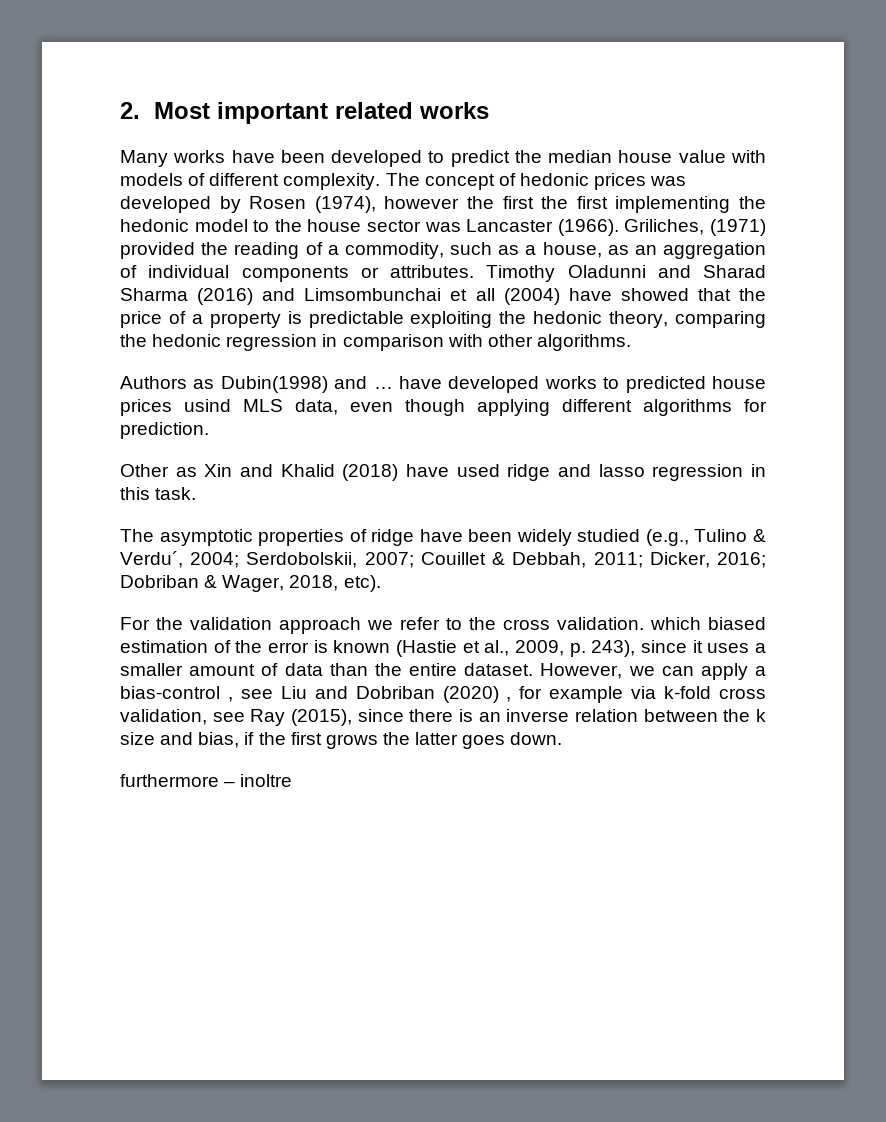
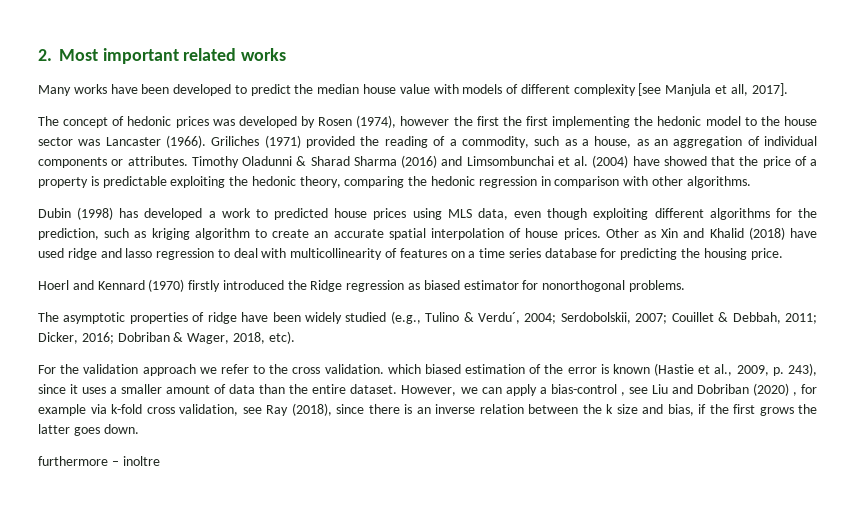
[283,173,381,190] complexity. -> [573,83,788,96] complexity [see Manjula et all, 2017]. //
[624,219,705,235] Griliches, -> [211,136,260,146] Griliches
[657,265,691,278] and -> [296,156,307,166] &
[475,288,495,301] all -> [574,156,588,166] al.
[120,376,597,393] Authors as Dubin(1998) and … have developed works -> [38,207,251,220] Dubin (1998) has developed a work
[184,399,231,412] usind -> [412,208,442,220] using
[477,399,550,416] applying -> [593,208,649,220] exploiting
[120,422,209,439] prediction. // -> [797,208,817,218] [38,228,601,240] the prediction, such as kriging algorithm to create an accurate spatial interpolation of house prices.
[751,464,766,477] [120,487,197,500] in this task. -> [217,248,783,260] [38,279,685,292] to deal with multicollinearity of features on a time series database for predicting the housing price. // Hoerl and Kennard (1970) firstly introduced the Ridge regression as biased estimator for nonorthogonal problems.
[291,709,352,726] (2015), -> [291,403,332,416] (2018),

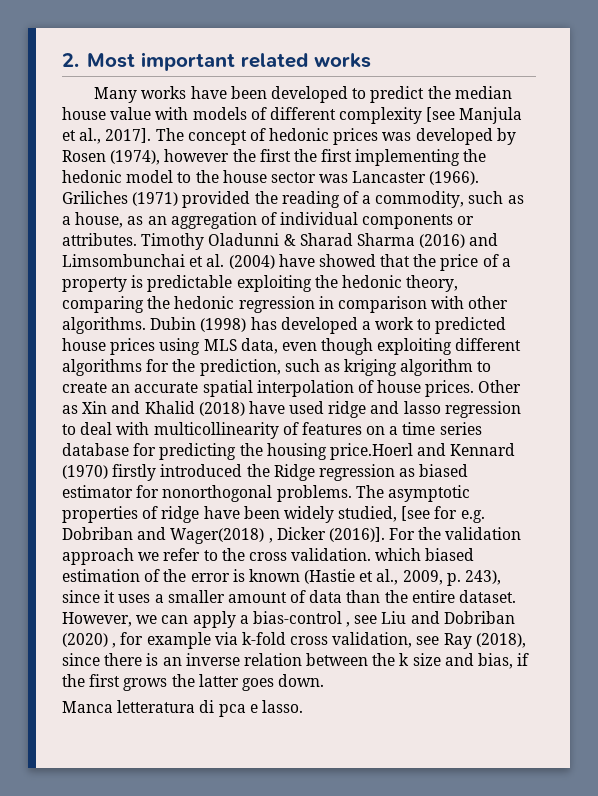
[730,84,748,96] all, -> [79,128,102,144] al.,
(788, 89) // -> (152, 135) none
(751, 182) // -> (146, 325) none
[750,248,783,260] [38,280,69,290] price. // Hoerl -> [329,443,413,460] price.Hoerl
(685, 286) // -> (352, 493) none
[345,311,818,324] [38,331,295,344] studied (e.g., Tulino & Verdu´, 2004; Serdobolskii, 2007; Couillet & Debbah, 2011; Dicker, 2016; Dobriban & Wager, 2018, etc). // -> [338,506,485,523] [62,527,385,544] studied, [see for e.g. Dobriban and Wager(2018) , Dicker (2016)].
[38,456,160,466] furthermore – inoltre -> [62,700,303,717] Manca letteratura di pca e lasso.

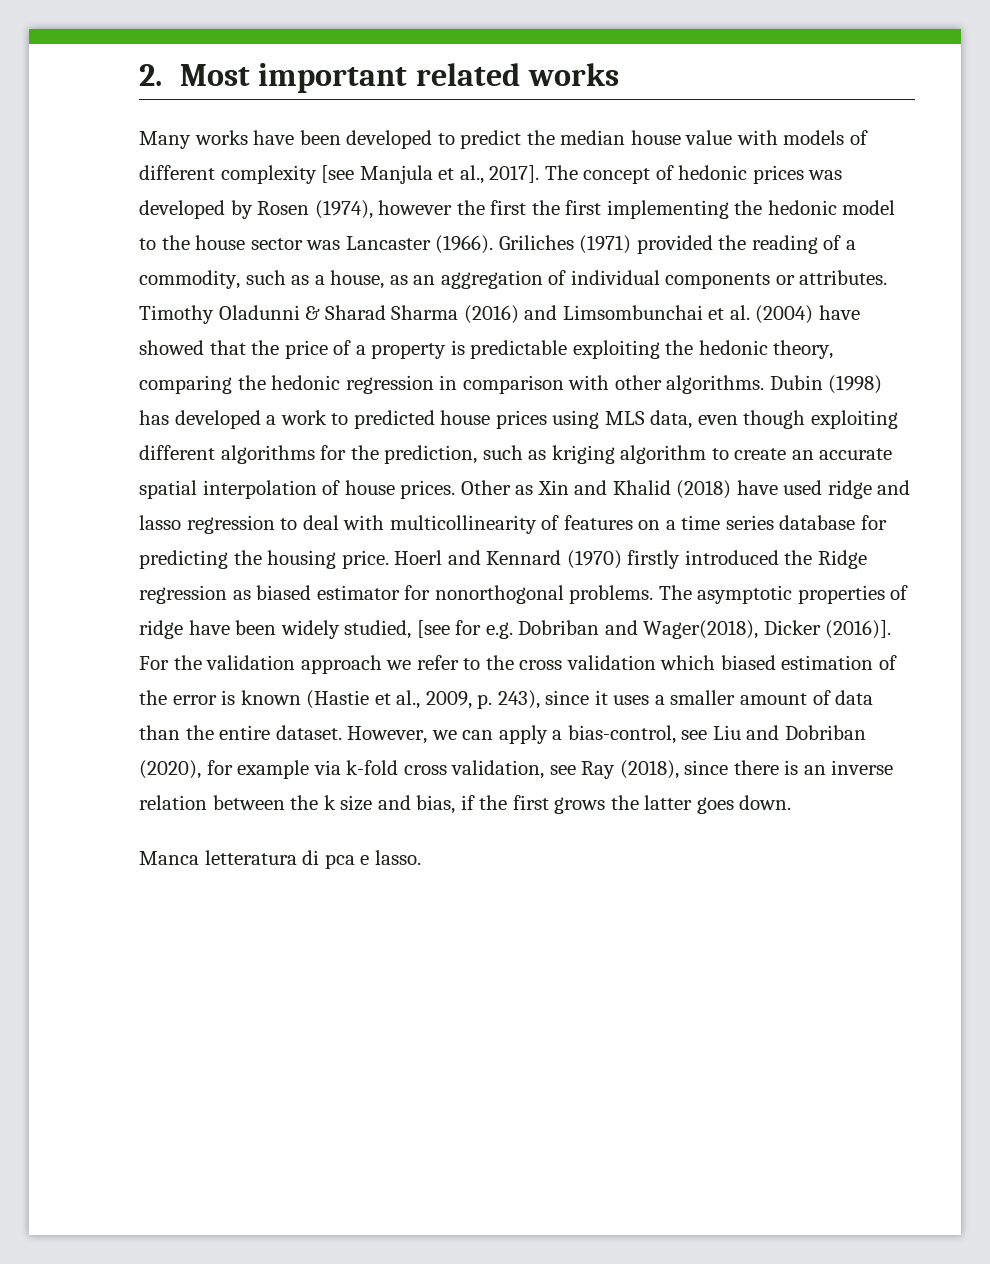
[329,443,413,460] price.Hoerl -> [341,550,443,569] price. Hoerl
[170,528,273,544] Wager(2018) , -> [643,620,759,639] Wager(2018),
[291,548,372,561] validation. -> [566,655,656,670] validation
[252,611,351,627] bias-control , -> [567,725,676,744] bias-control,
[62,633,117,648] (2020) , -> [139,760,201,779] (2020),

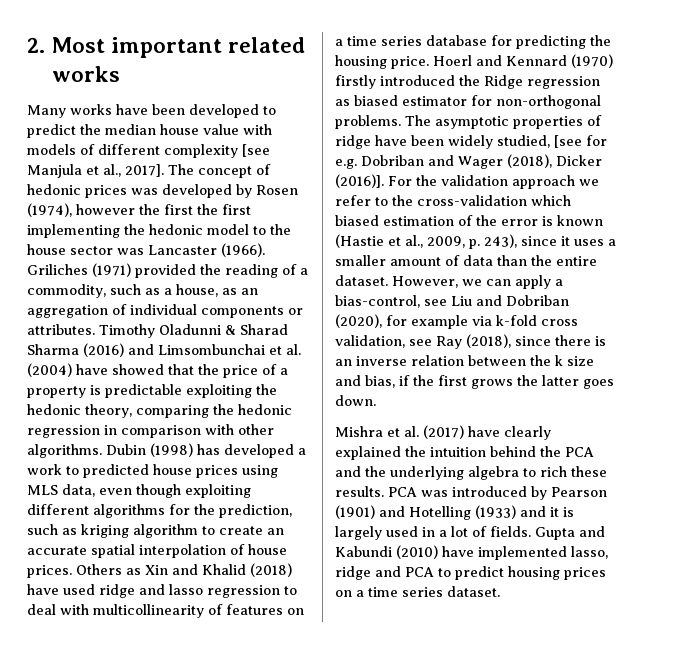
[460,480,511,495] Other -> [76,564,122,575] Others
[434,585,564,604] nonorthogonal -> [496,95,601,109] non-orthogonal
[643,620,759,639] Wager(2018), -> [458,154,552,169] Wager (2018),
[519,655,656,670] cross validation -> [417,195,527,206] cross-validation
[139,850,421,869] Manca letteratura di pca e lasso. -> [335,425,551,440] [335,446,594,460] [335,466,607,480] [335,486,607,500] [335,505,574,520] [335,526,605,540] [335,545,608,560] [335,566,606,580] [335,586,500,597] Mishra et al. (2017) have clearly explained the intuition behind the PCA and the underlying algebra to rich these results. PCA was introduced by Pearson (1901) and Hotelling (1933) and it is largely used in a lot of fields. Gupta and Kabundi (2010) have implemented lasso, ridge and PCA to predict housing prices on a time series dataset.

